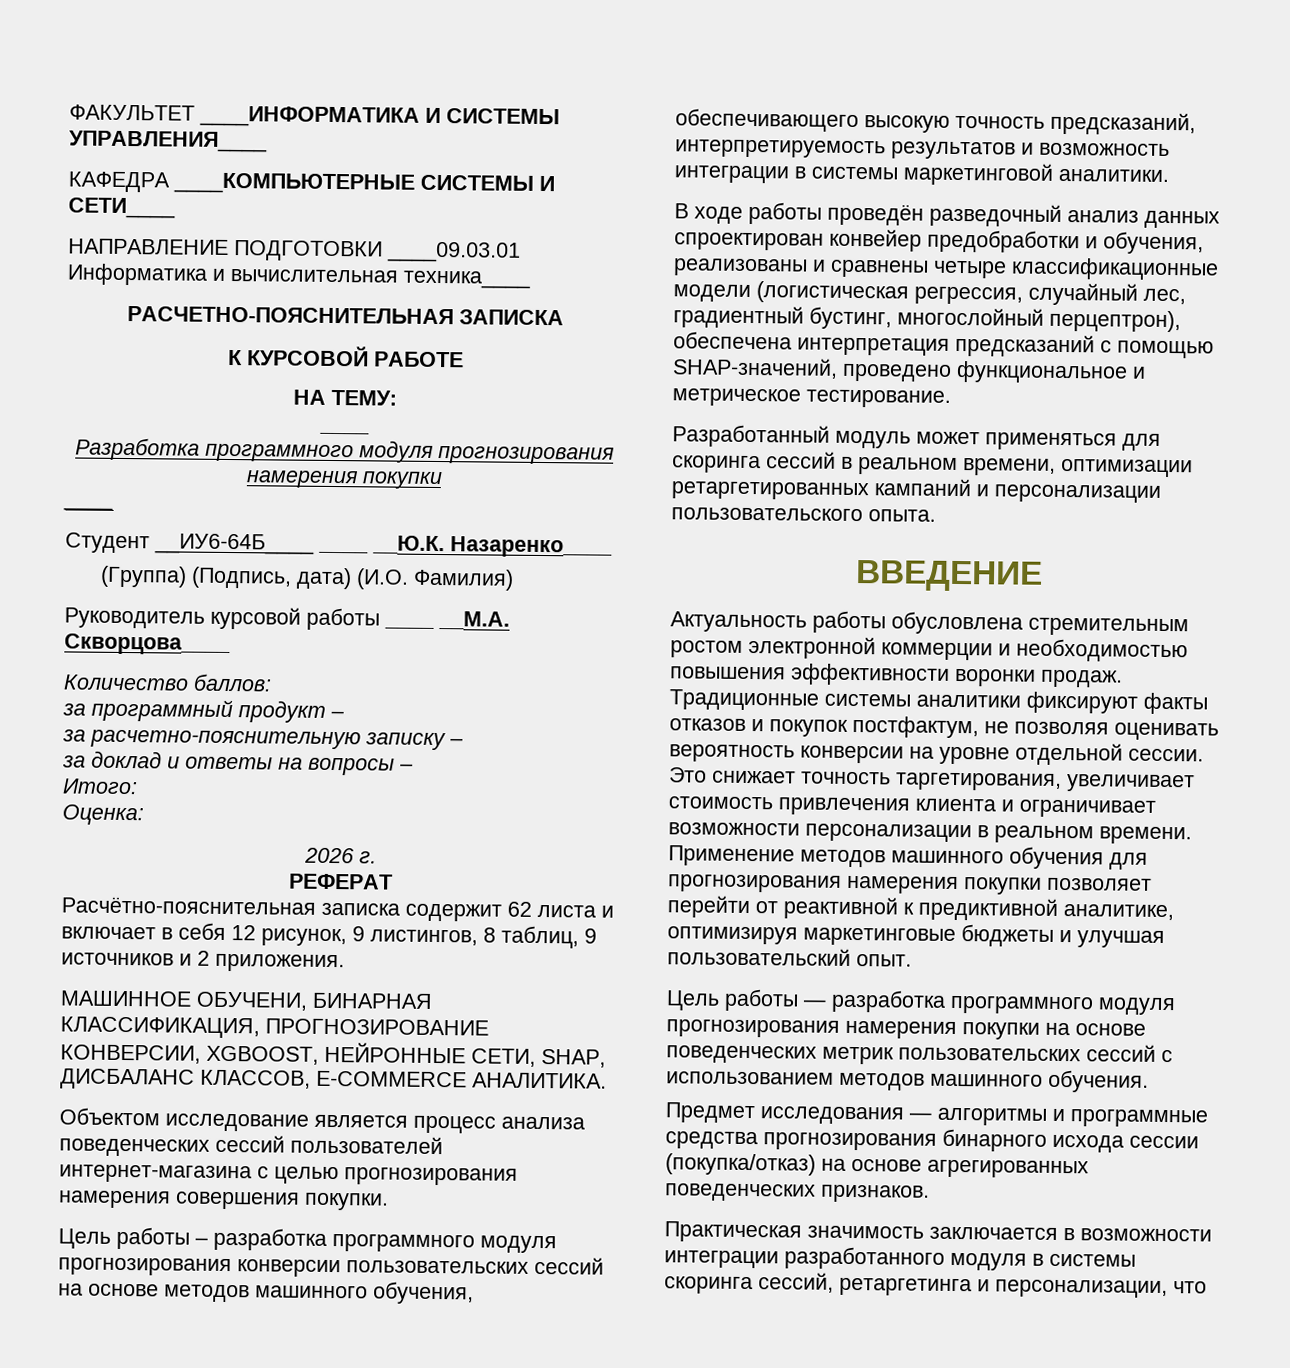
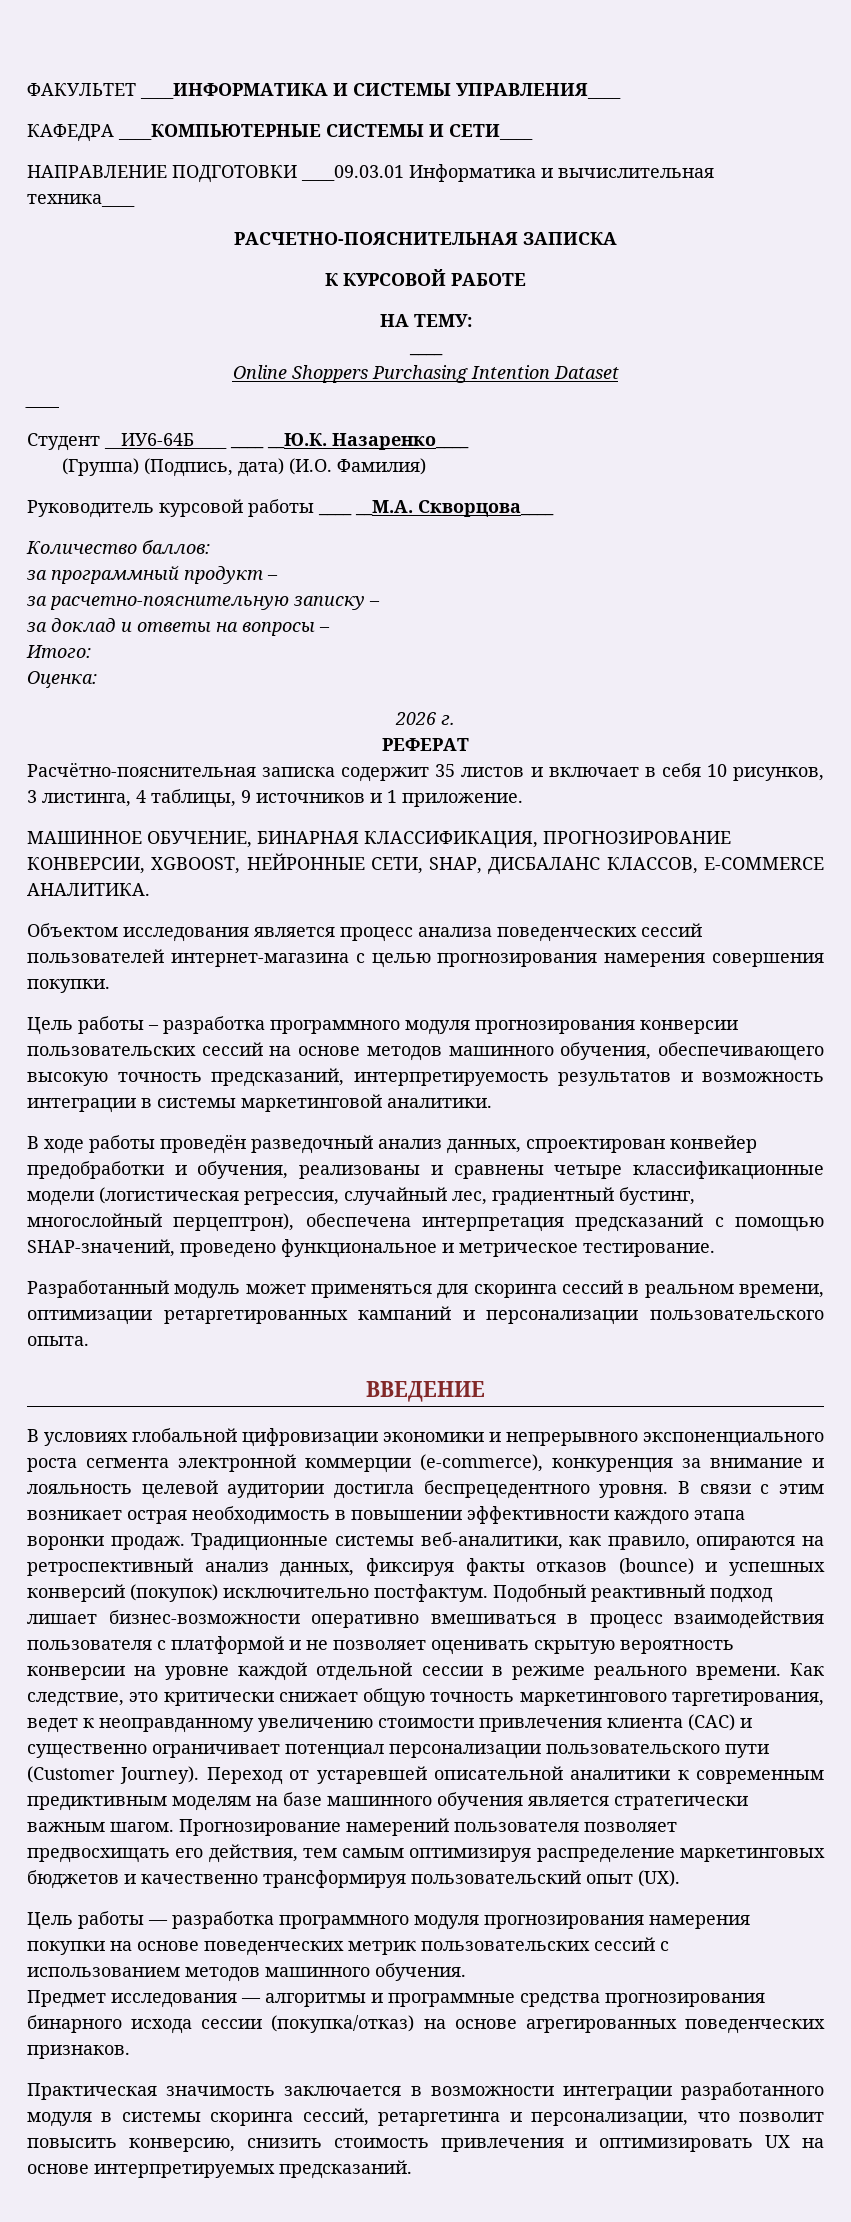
[75,437,615,465] [245,470,443,490] Разработка программного модуля прогнозирования намерения покупки -> [232,365,619,383] Online Shoppers Purchasing Intention Dataset
[507,901,596,918] 62 листа -> [435,764,525,777] 35 листов
[231,925,579,949] 12 рисунок, 9 листингов, 8 таблиц, -> [706,764,825,781] [27,789,236,808] 10 рисунков, 3 листинга, 4 таблицы,
[197,950,345,973] 2 приложения. -> [387,790,523,807] 1 приложение.
[196,991,308,1011] ОБУЧЕНИ, -> [147,831,252,848] ОБУЧЕНИЕ,
[165,1113,309,1132] исследование -> [123,927,249,942] исследования
[1144,210,1220,229] данных -> [447,1139,521,1154] данных,
[670,610,1189,637] [670,635,1188,663] [670,663,1123,688] [669,689,1208,715] [669,715,1219,741] [669,742,1204,766] [669,767,1195,793] [668,796,1156,818] [668,822,1192,845] [668,845,1148,870] [668,874,1152,895] [667,895,1174,921] [667,924,1165,948] [667,947,912,967] Актуальность работы обусловлена стремительным ростом электронной коммерции и необходимостью повышения эффективности воронки продаж. Традиционные системы аналитики фиксируют факты отказов и покупок постфактум, не позволяя оценивать вероятность конверсии на уровне отдельной сессии. Это снижает точность таргетирования, увеличивает стоимость привлечения клиента и ограничивает возможности персонализации в реальном времени. Применение методов машинного обучения для прогнозирования намерения покупки позволяет перейти от реактивной к предиктивной аналитике, оптимизируя маркетинговые бюджеты и улучшая пользовательский опыт. -> [27,1428,824,1447] [27,1454,824,1473] [27,1480,824,1499] [27,1506,745,1525] [27,1532,824,1551] [27,1558,825,1577] [27,1584,773,1603] [27,1610,824,1629] [27,1636,734,1655] [27,1662,825,1681] [27,1688,824,1707] [27,1714,752,1733] [27,1744,769,1759] [27,1766,824,1785] [27,1792,748,1811] [27,1818,677,1836] [27,1844,825,1863] [27,1870,680,1889] В условиях глобальной цифровизации экономики и непрерывного экспоненциального роста сегмента электронной коммерции (e-commerce), конкуренция за внимание и лояльность целевой аудитории достигла беспрецедентного уровня. В связи с этим возникает острая необходимость в повышении эффективности каждого этапа воронки продаж. Традиционные системы веб-аналитики, как правило, опираются на ретроспективный анализ данных, фиксируя факты отказов (bounce) и успешных конверсий (покупок) исключительно постфактум. Подобный реактивный подход лишает бизнес-возможности оперативно вмешиваться в процесс взаимодействия пользователя с платформой и не позволяет оценивать скрытую вероятность конверсии на уровне каждой отдельной сессии в режиме реального времени. Как следствие, это критически снижает общую точность маркетингового таргетирования, ведет к неоправданному увеличению стоимости привлечения клиента (CAC) и существенно ограничивает потенциал персонализации пользовательского пути (Customer Journey). Переход от устаревшей описательной аналитики к современным предиктивным моделям на базе машинного обучения является стратегически важным шагом. Прогнозирование намерений пользователя позволяет предвосхищать его действия, тем самым оптимизируя распределение маркетинговых бюджетов и качественно трансформируя пользовательский опыт (UX).
(1207, 1287) none -> [739,2112,825,2122] [27,2135,824,2152] [27,2160,412,2179] позволит повысить конверсию, снизить стоимость привлечения и оптимизировать UX на основе интерпретируемых предсказаний.

